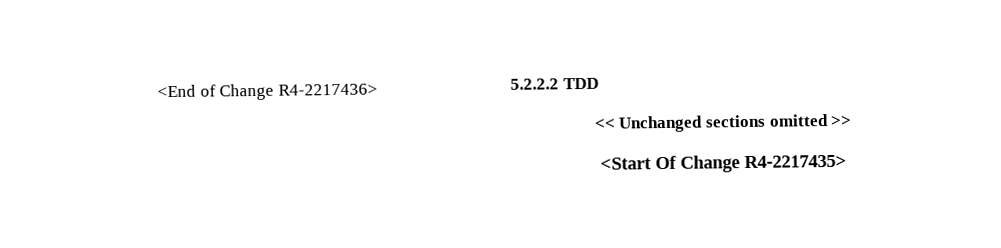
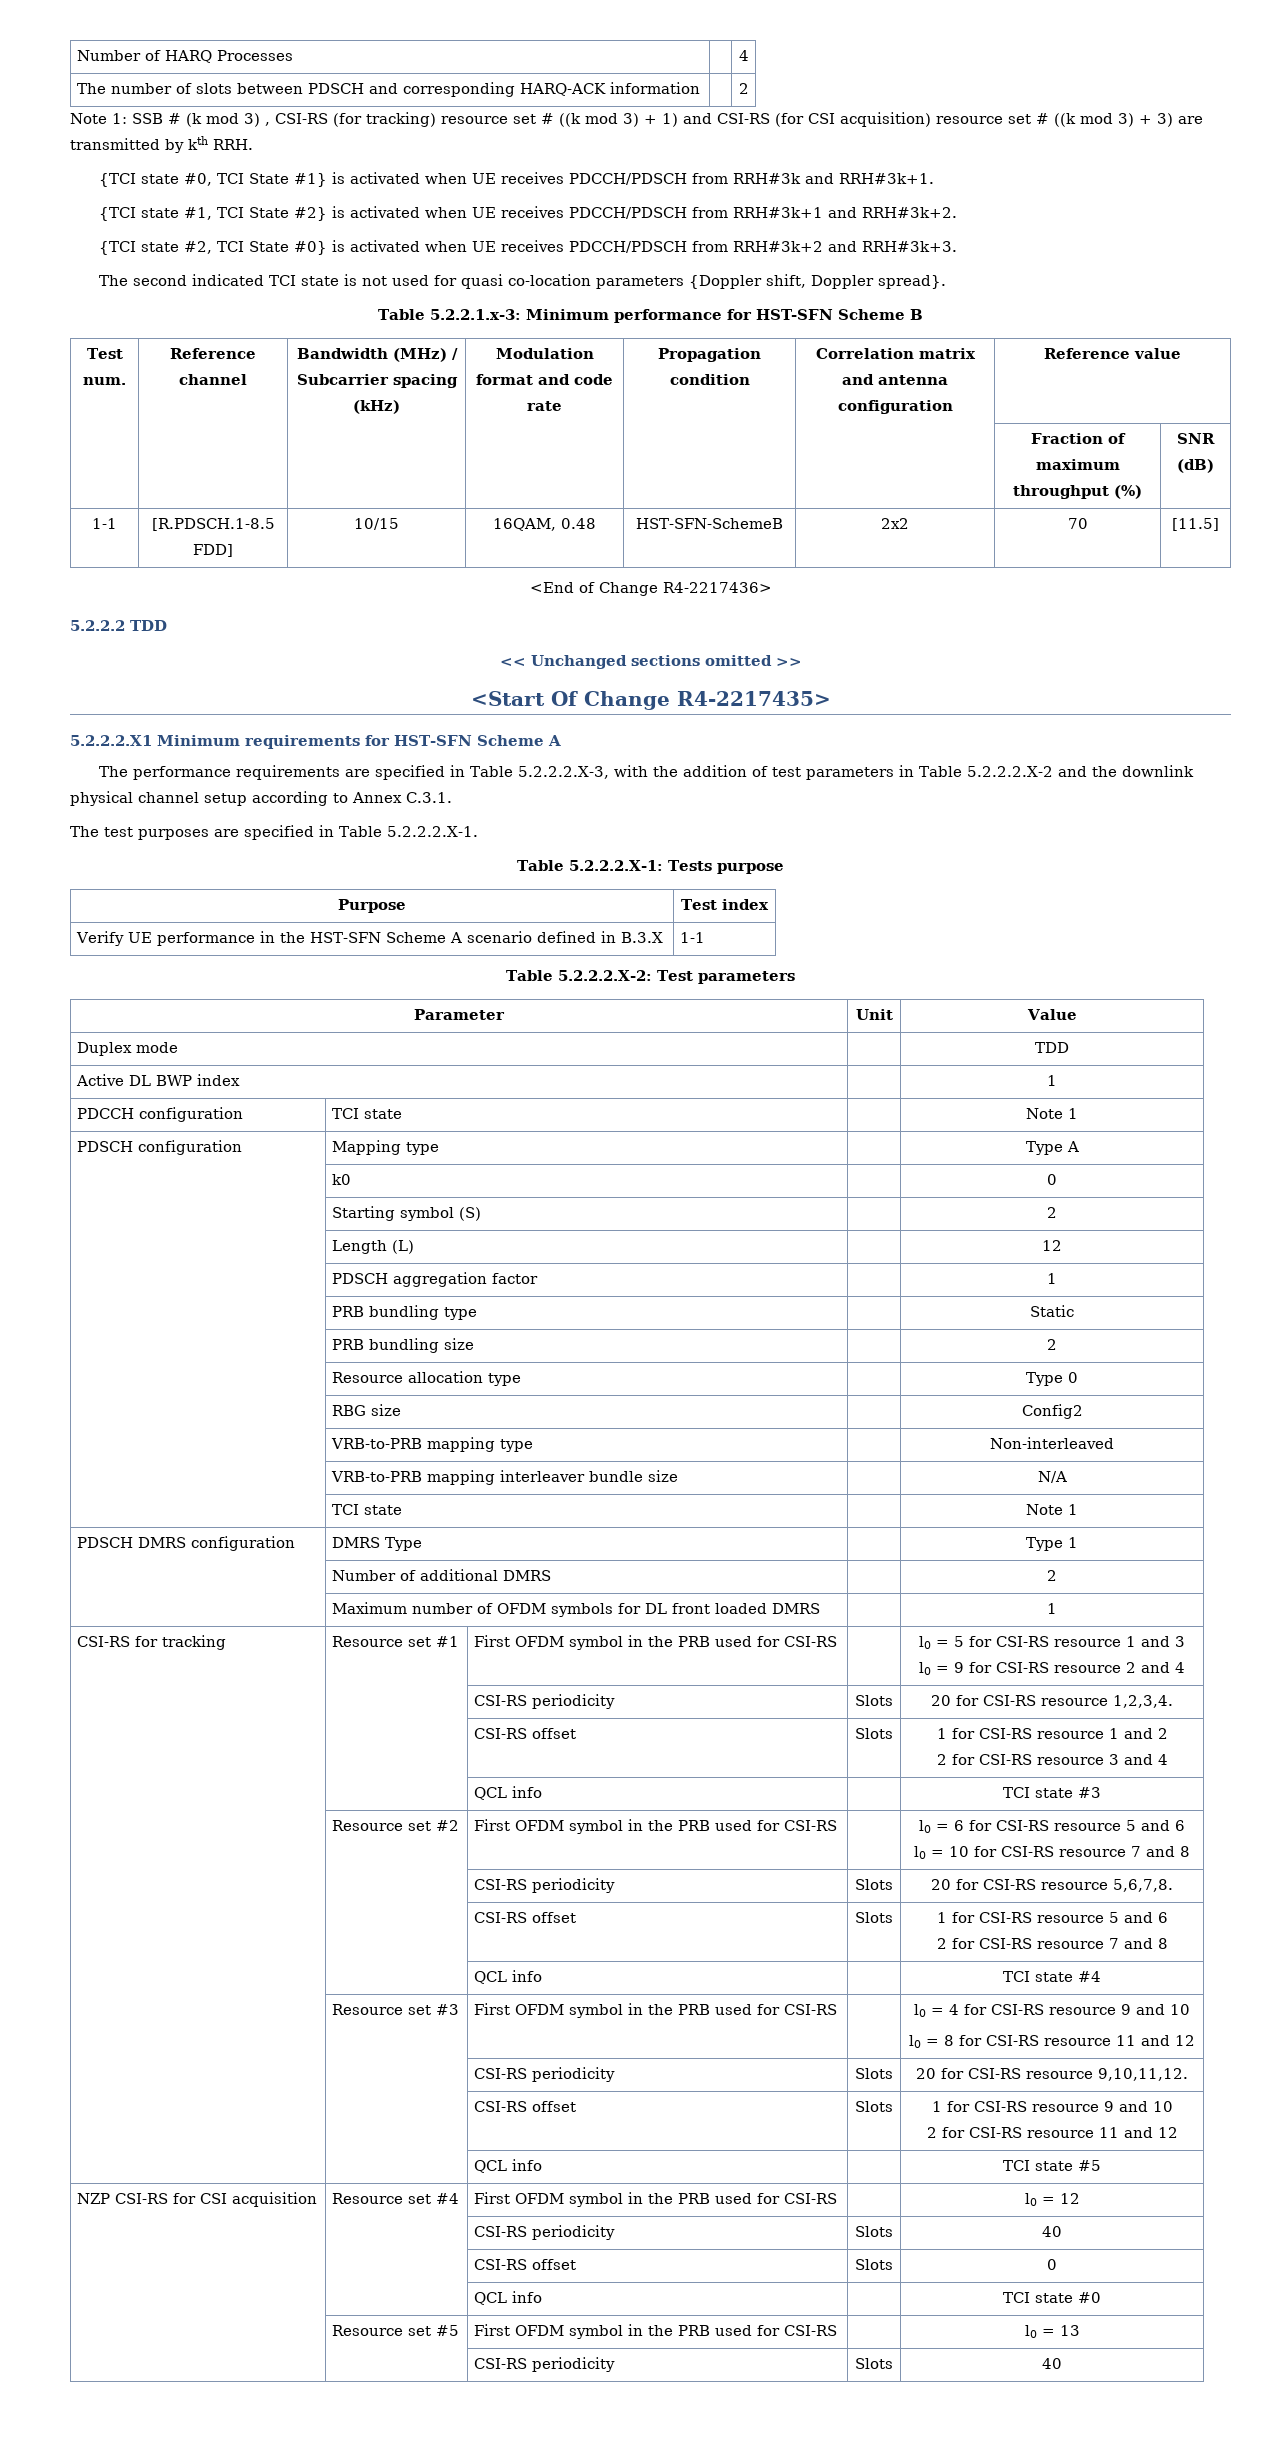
(157, 91) none -> [76,50,293,63] [738,50,749,61] [76,82,700,97] [738,83,749,94] [70,112,1203,127] [70,136,253,153] [99,172,935,187] [99,206,958,221] [99,240,958,255] [99,274,947,289] [377,309,924,323] [86,348,123,359] [83,377,126,385] [170,348,256,359] [179,374,247,385] [296,348,458,362] [296,374,458,388] [353,400,400,414] [495,348,594,359] [476,374,613,385] [527,401,562,411] [658,348,761,362] [669,374,750,385] [815,348,976,359] [842,374,948,385] [837,400,953,414] [1044,348,1181,359] [1031,433,1126,444] [1035,459,1120,470] [1013,485,1142,499] [1177,433,1215,444] [1177,459,1214,473] [92,518,117,529] [151,518,275,531] [193,544,233,557] [354,518,399,530] [493,518,596,531] [636,518,784,529] [881,518,909,529] [1067,518,1088,529] [1172,518,1219,531] Number of HARQ Processes | | 4 // The number of slots between PDSCH and corresponding HARQ-ACK information | | 2 // Note 1: SSB # (k mod 3) , CSI-RS (for tracking) resource set # ((k mod 3) + 1) and CSI-RS (for CSI acquisition) resource set # ((k mod 3) + 3) are transmitted by kth RRH. // {TCI state #0, TCI State #1} is activated when UE receives PDCCH/PDSCH from RRH#3k and RRH#3k+1. // {TCI state #1, TCI State #2} is activated when UE receives PDCCH/PDSCH from RRH#3k+1 and RRH#3k+2. // {TCI state #2, TCI State #0} is activated when UE receives PDCCH/PDSCH from RRH#3k+2 and RRH#3k+3. // The second indicated TCI state is not used for quasi co-location parameters {Doppler shift, Doppler spread}. // Table 5.2.2.1.x-3: Minimum performance for HST-SFN Scheme B // Test num. | Reference channel | Bandwidth (MHz) / Subcarrier spacing (kHz) | Modulation format and code rate | Propagation condition | Correlation matrix and antenna configuration | Reference value // | | | | | | Fraction of maximum throughput (%) | SNR (dB) // 1-1 | [R.PDSCH.1-8.5 FDD] | 10/15 | 16QAM, 0.48 | HST-SFN-SchemeB | 2x2 | 70 | [11.5] //
(847, 161) none -> [70,735,561,749] [99,765,1195,780] [70,791,452,806] [70,825,478,840] [517,860,784,874] [338,899,406,913] [681,899,769,910] [75,931,663,946] [679,932,705,943] [506,970,795,984] [414,1009,505,1020] [855,1009,893,1020] [1026,1009,1077,1020] [76,1042,178,1056] [1035,1042,1069,1053] [75,1074,240,1086] [1047,1075,1057,1086] [76,1107,243,1122] [331,1108,402,1119] [1026,1108,1078,1119] [76,1140,242,1155] [331,1140,439,1155] [1025,1141,1079,1155] [331,1174,351,1185] [1047,1174,1057,1185] [331,1206,481,1221] [1047,1207,1057,1218] [331,1240,414,1254] [1042,1240,1062,1251] [331,1272,538,1287] [1047,1273,1057,1284] [331,1305,477,1320] [1030,1305,1074,1317] [331,1338,474,1353] [1047,1339,1057,1350] [331,1371,521,1386] [1026,1372,1078,1386] [331,1404,401,1416] [1021,1404,1083,1419] [330,1437,533,1452] [990,1437,1114,1449] [330,1470,678,1485] [1037,1471,1067,1483] [331,1504,402,1515] [1026,1504,1078,1515] [76,1536,295,1551] [331,1537,422,1551] [1026,1537,1078,1551] [331,1569,551,1581] [1047,1570,1057,1581] [331,1602,820,1617] [1047,1603,1057,1614] [76,1635,226,1650] [331,1636,459,1647] [473,1635,837,1650] [919,1636,1186,1649] [919,1662,1186,1675] [473,1694,615,1709] [855,1695,893,1706] [931,1695,1173,1708] [473,1728,576,1739] [855,1728,893,1739] [936,1728,1168,1739] [936,1754,1168,1765] [473,1786,542,1800] [1003,1787,1101,1798] [331,1820,459,1831] [473,1819,837,1834] [919,1820,1186,1833] [914,1846,1191,1859] [473,1878,615,1893] [855,1879,893,1890] [931,1879,1173,1892] [473,1912,576,1923] [855,1912,893,1923] [936,1912,1168,1923] [936,1938,1168,1949] [473,1970,542,1984] [1003,1971,1101,1982] [331,2004,459,2015] [473,2003,837,2018] [914,2004,1191,2017] [909,2035,1196,2048] [473,2067,615,2082] [855,2068,893,2079] [916,2068,1188,2081] [473,2101,576,2112] [855,2101,893,2112] [931,2101,1173,2112] [926,2127,1178,2138] [473,2159,542,2173] [1003,2160,1101,2171] [76,2192,317,2207] [331,2193,459,2204] [473,2192,837,2207] [1024,2193,1080,2206] [473,2225,615,2240] [855,2226,893,2237] [1042,2226,1062,2237] [473,2259,576,2270] [855,2259,893,2270] [1047,2259,1057,2270] [473,2291,542,2305] [1003,2292,1101,2303] [331,2325,459,2336] [473,2324,837,2339] [1024,2325,1080,2338] [473,2357,615,2372] [855,2358,893,2369] [1042,2358,1062,2369] // 5.2.2.2.X1 Minimum requirements for HST-SFN Scheme A // The performance requirements are specified in Table 5.2.2.2.X-3, with the addition of test parameters in Table 5.2.2.2.X-2 and the downlink physical channel setup according to Annex C.3.1. // The test purposes are specified in Table 5.2.2.2.X-1. // Table 5.2.2.2.X-1: Tests purpose // Purpose | Test index // Verify UE performance in the HST-SFN Scheme A scenario defined in B.3.X | 1-1 // Table 5.2.2.2.X-2: Test parameters // Parameter | Unit | Value // Duplex mode | | TDD // Active DL BWP index | | 1 // PDCCH configuration | TCI state | | Note 1 // PDSCH configuration | Mapping type | | Type A // | k0 | | 0 // | Starting symbol (S) | | 2 // | Length (L) | | 12 // | PDSCH aggregation factor | | 1 // | PRB bundling type | | Static // | PRB bundling size | | 2 // | Resource allocation type | | Type 0 // | RBG size | | Config2 // | VRB-to-PRB mapping type | | Non-interleaved // | VRB-to-PRB mapping interleaver bundle size | | N/A // | TCI state | | Note 1 // PDSCH DMRS configuration | DMRS Type | | Type 1 // | Number of additional DMRS | | 2 // | Maximum number of OFDM symbols for DL front loaded DMRS | | 1 // CSI-RS for tracking | Resource set #1 | First OFDM symbol in the PRB used for CSI-RS | | l0 = 5 for CSI-RS resource 1 and 3 // l0 = 9 for CSI-RS resource 2 and 4 // | | CSI-RS periodicity | Slots | 20 for CSI-RS resource 1,2,3,4. // | | CSI-RS offset | Slots | 1 for CSI-RS resource 1 and 2 // 2 for CSI-RS resource 3 and 4 // | | QCL info | | TCI state #3 // | Resource set #2 | First OFDM symbol in the PRB used for CSI-RS | | l0 = 6 for CSI-RS resource 5 and 6 // l0 = 10 for CSI-RS resource 7 and 8 // | | CSI-RS periodicity | Slots | 20 for CSI-RS resource 5,6,7,8. // | | CSI-RS offset | Slots | 1 for CSI-RS resource 5 and 6 // 2 for CSI-RS resource 7 and 8 // | | QCL info | | TCI state #4 // | Resource set #3 | First OFDM symbol in the PRB used for CSI-RS | | l0 = 4 for CSI-RS resource 9 and 10 // l0 = 8 for CSI-RS resource 11 and 12 // | | CSI-RS periodicity | Slots | 20 for CSI-RS resource 9,10,11,12. // | | CSI-RS offset | Slots | 1 for CSI-RS resource 9 and 10 // 2 for CSI-RS resource 11 and 12 // | | QCL info | | TCI state #5 // NZP CSI-RS for CSI acquisition | Resource set #4 | First OFDM symbol in the PRB used for CSI-RS | | l0 = 12 // | | CSI-RS periodicity | Slots | 40 // | | CSI-RS offset | Slots | 0 // | | QCL info | | TCI state #0 // | Resource set #5 | First OFDM symbol in the PRB used for CSI-RS | | l0 = 13 // | | CSI-RS periodicity | Slots | 40

